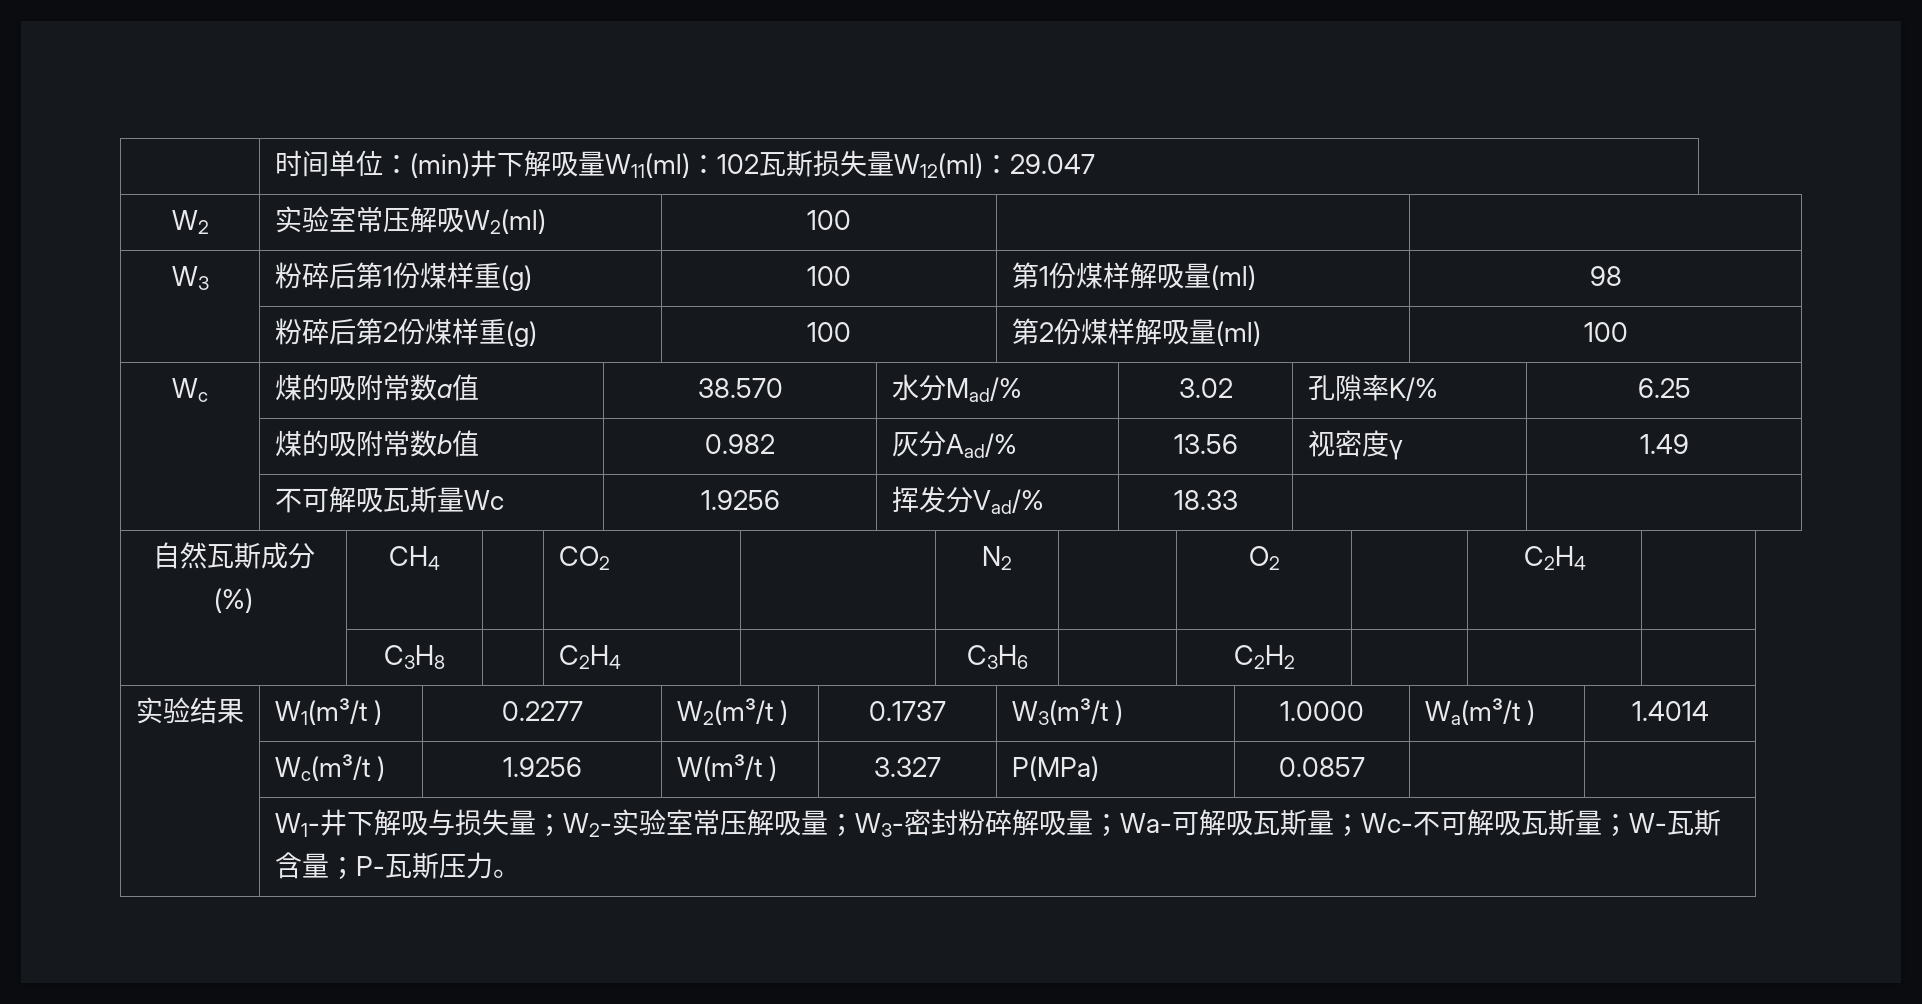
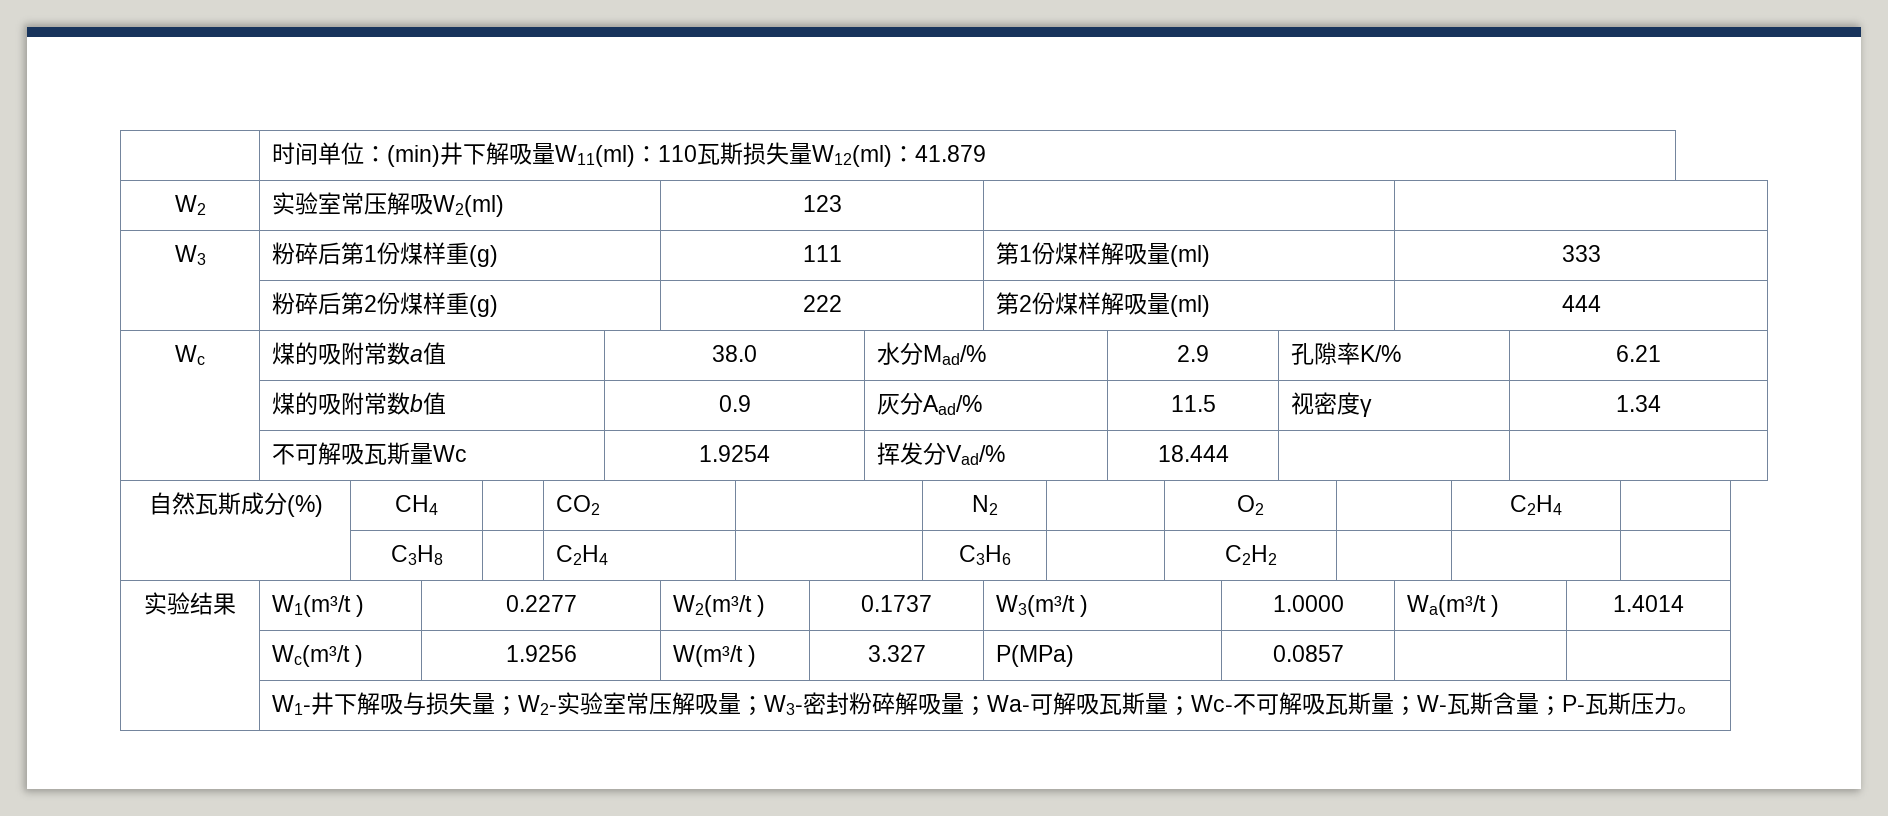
[716,154,759,174] 102 -> [657,145,697,162] 110
[1009,154,1095,174] 29.047 -> [914,145,986,162] 41.879
[807,210,851,230] 100 -> [802,195,842,212] 123
[807,266,851,286] 100 -> [802,245,842,262] 111
[1589,266,1622,286] 98 -> [1561,245,1601,262] 333
[807,322,851,342] 100 -> [802,295,842,312] 222
[1583,322,1628,342] 100 -> [1561,295,1601,312] 444
[697,378,783,398] 38.570 -> [712,345,757,362] 38.0
[1178,378,1233,398] 3.02 -> [1177,345,1209,362] 2.9
[1637,378,1691,398] 6.25 -> [1616,345,1661,362] 6.21
[705,434,775,454] 0.982 -> [718,395,751,412] 0.9
[1173,434,1238,454] 13.56 -> [1170,395,1216,412] 11.5
[1639,434,1689,454] 1.49 -> [1616,395,1661,412] 1.34
[700,490,780,510] 1.9256 -> [699,445,770,462] 1.9254
[1173,490,1238,510] 18.33 -> [1157,445,1229,462] 18.444

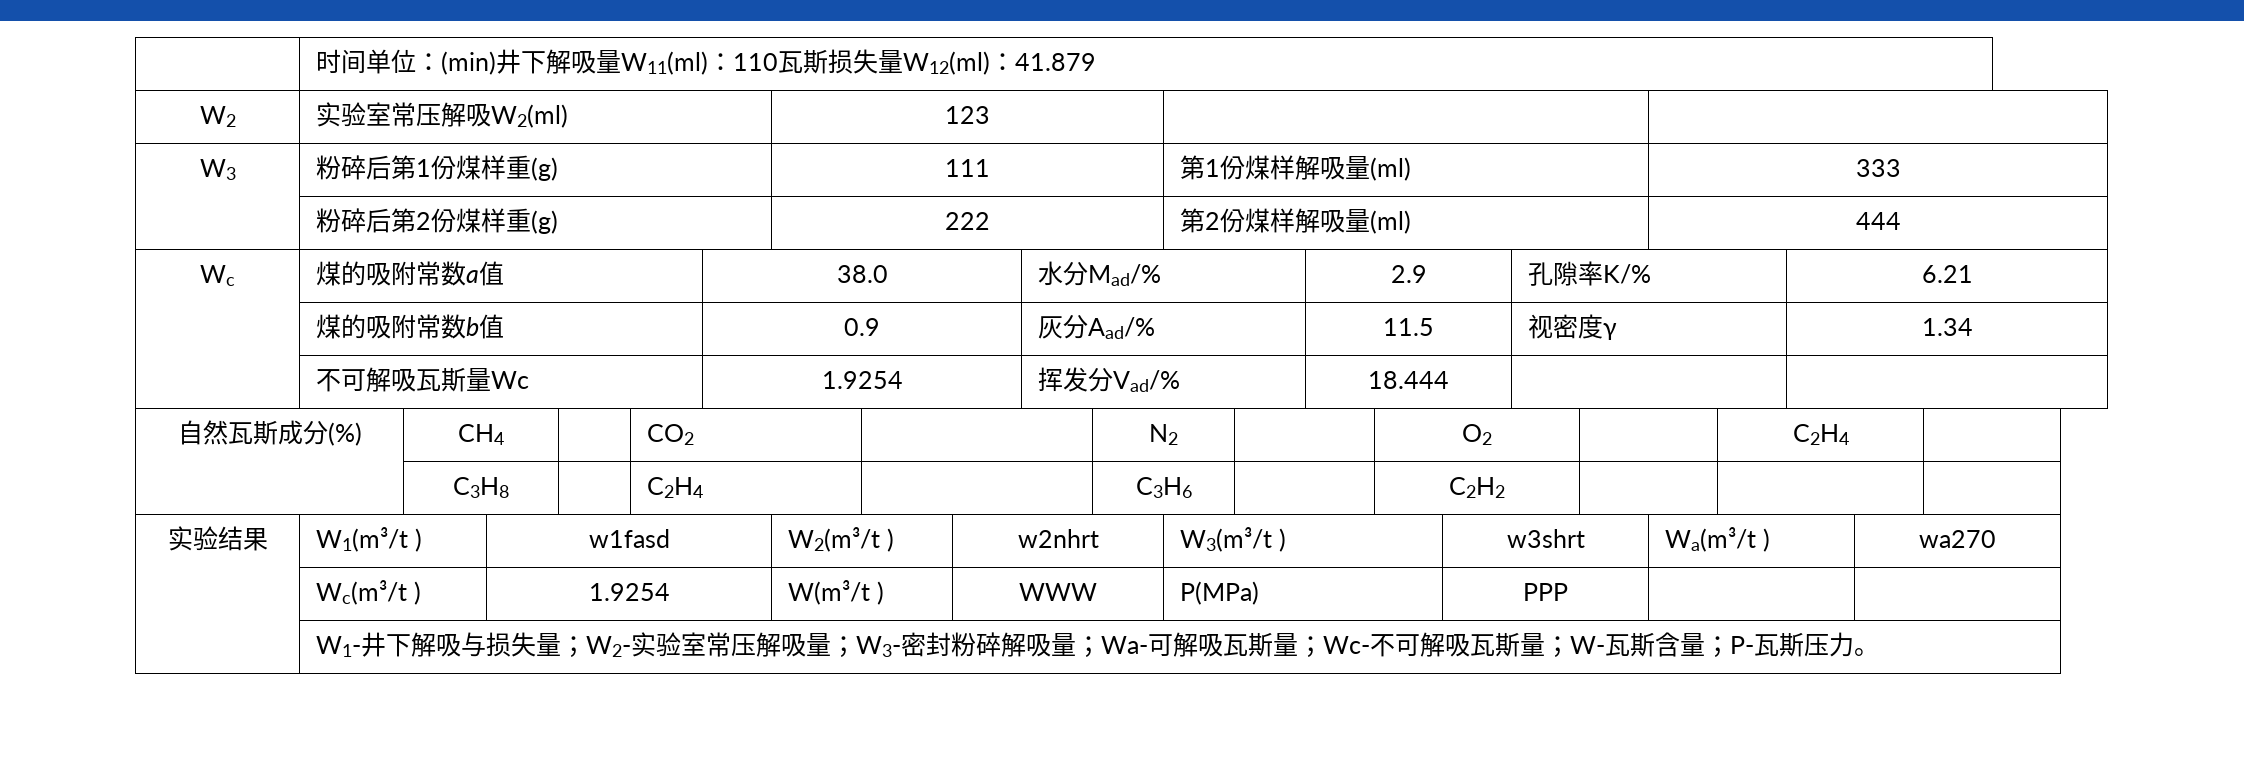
[505,595,577,612] 0.2277 -> [588,529,670,548] w1fasd
[861,595,932,612] 0.1737 -> [1017,529,1099,548] w2nhrt
[1272,595,1344,612] 1.0000 -> [1506,529,1585,548] w3shrt
[1613,595,1684,612] 1.4014 -> [1919,530,1996,548] wa270
[505,645,577,662] 1.9256 -> [588,583,670,601] 1.9254
[867,645,926,662] 3.327 -> [1019,583,1097,601] WWW
[1272,645,1344,662] 0.0857 -> [1523,583,1568,601] PPP

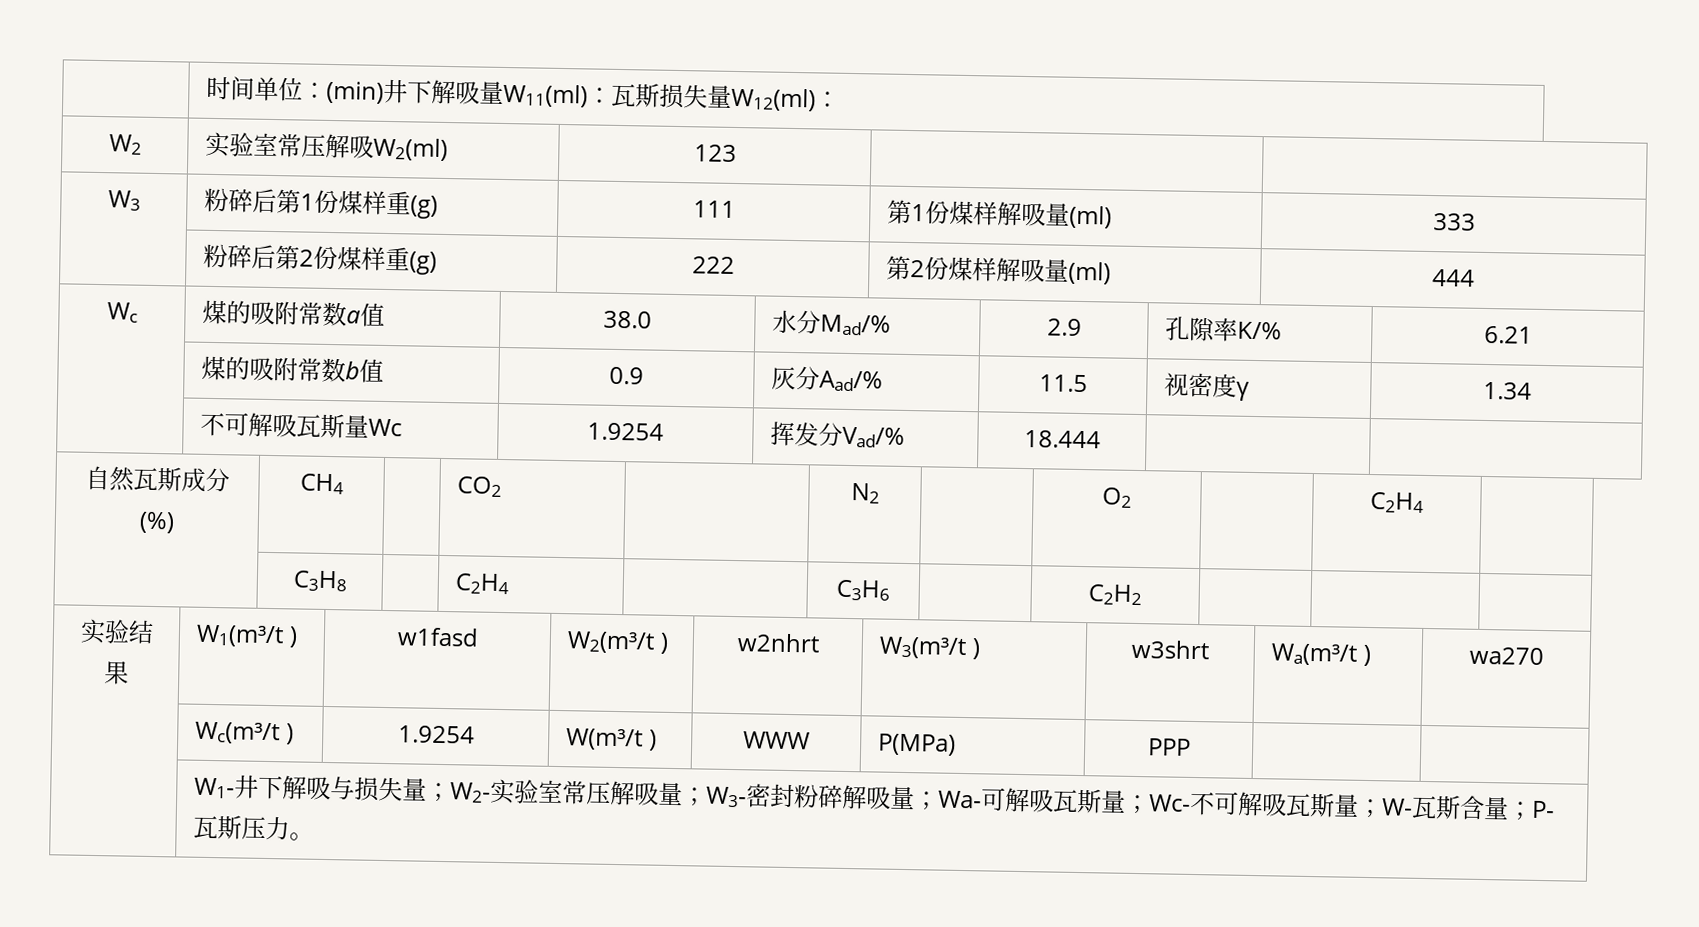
[733,53,779,71] 110 -> (613, 95) none
[1015,53,1097,71] 41.879 -> (841, 99) none

